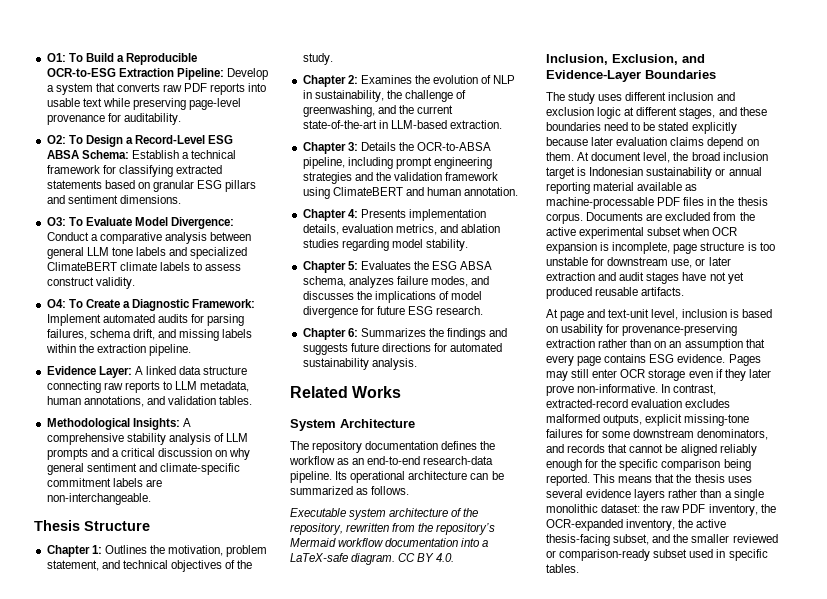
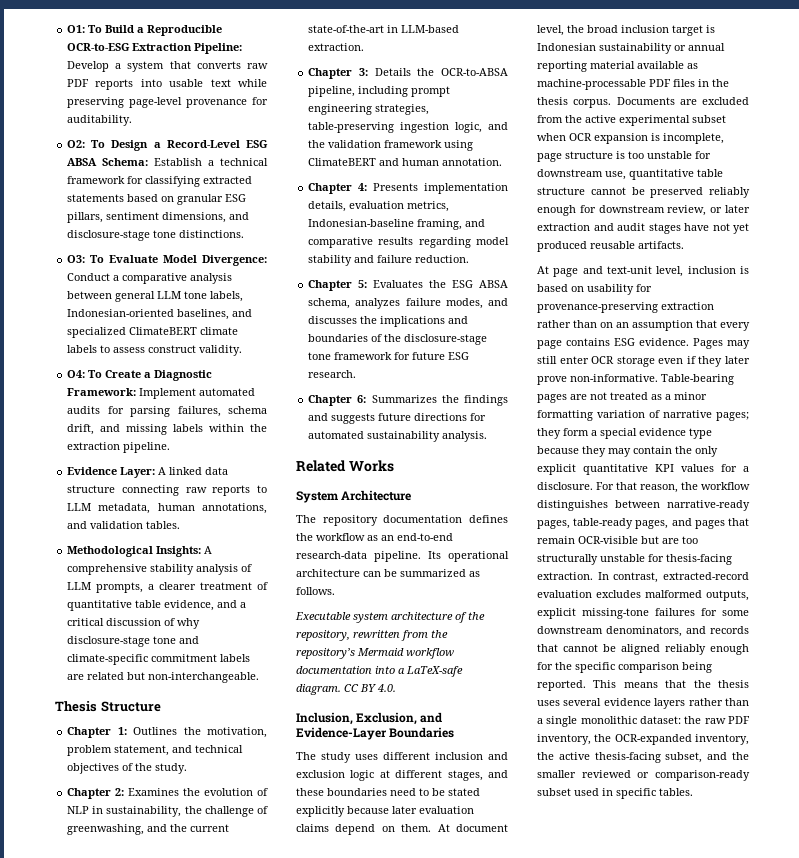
[225,180,257,192] [46,195,181,204] pillars and sentiment dimensions. -> [67,212,250,223] [67,230,245,241] pillars, sentiment dimensions, and disclosure-stage tone distinctions.
[135,247,166,256] labels -> [210,291,244,302] [67,309,230,320] labels, Indonesian-oriented baselines,
[46,448,251,460] [46,463,137,475] prompts and a critical discussion on why general sentiment -> [96,582,268,593] [67,600,247,611] [67,618,201,629] [67,636,177,647] prompts, a clearer treatment of quantitative table evidence, and a critical discussion of why disclosure-stage tone
(162, 483) none -> [87,672,146,680] related but
[302,172,352,184] strategies -> [375,104,430,115] [308,122,483,133] strategies, table-preserving ingestion logic,
[439,224,501,233] [302,239,468,251] and ablation studies regarding model stability. -> [308,219,486,230] [308,237,509,248] [308,255,470,266] Indonesian-baseline framing, and comparative results regarding model stability and failure reduction.
[438,291,483,300] [302,306,358,318] of model divergence -> [448,316,469,324] [308,334,488,345] [308,352,393,360] and boundaries of the disclosure-stage tone framework
(693, 263) none -> [629,169,723,180] [537,187,750,198] [537,205,707,216] quantitative table structure cannot be preserved reliably enough for downstream review,
(659, 388) none -> [661,374,734,385] [537,392,707,403] [537,410,749,421] [537,428,712,439] [537,446,718,457] [537,464,749,475] [537,482,750,493] [537,500,750,511] [537,518,749,529] [537,536,698,544] [537,554,732,565] [537,572,593,580] Table-bearing pages are not treated as a minor formatting variation of narrative pages; they form a special evidence type because they may contain the only explicit quantitative KPI values for a disclosure. For that reason, the workflow distinguishes between narrative-ready pages, table-ready pages, and pages that remain OCR-visible but are too structurally unstable for thesis-facing extraction.

